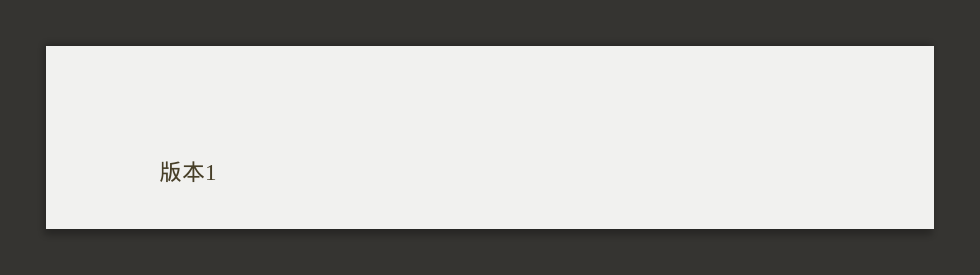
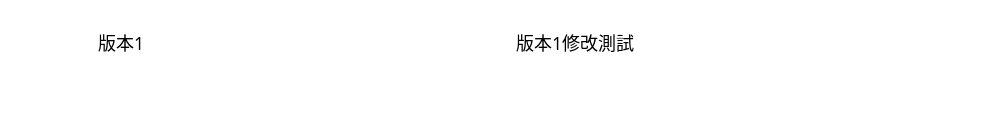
[159,161,217,183] 版本1 -> [98,34,144,52] [516,34,634,53] 版本1 // 版本1修改測試

